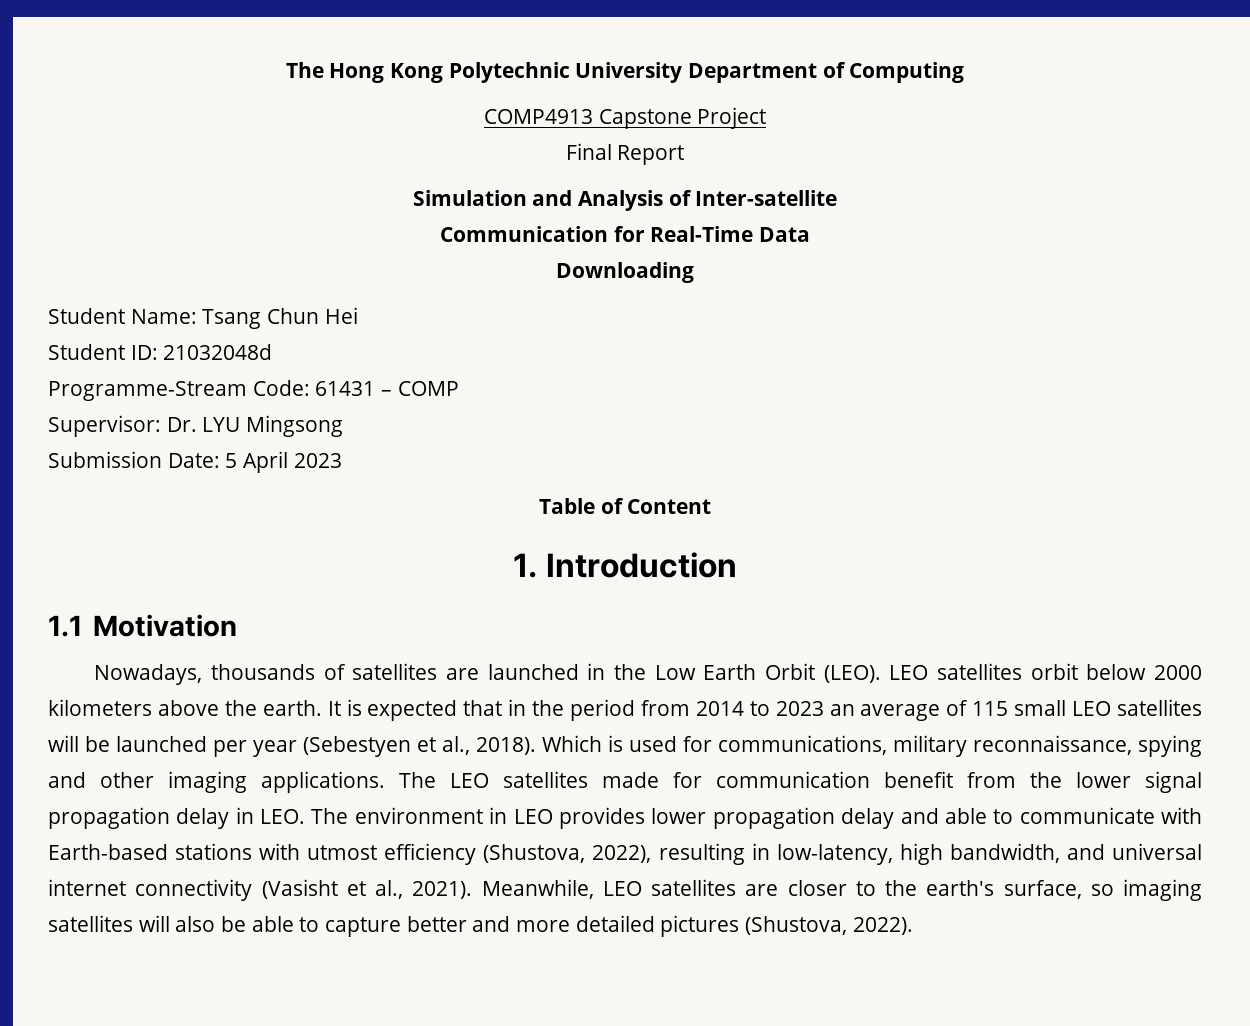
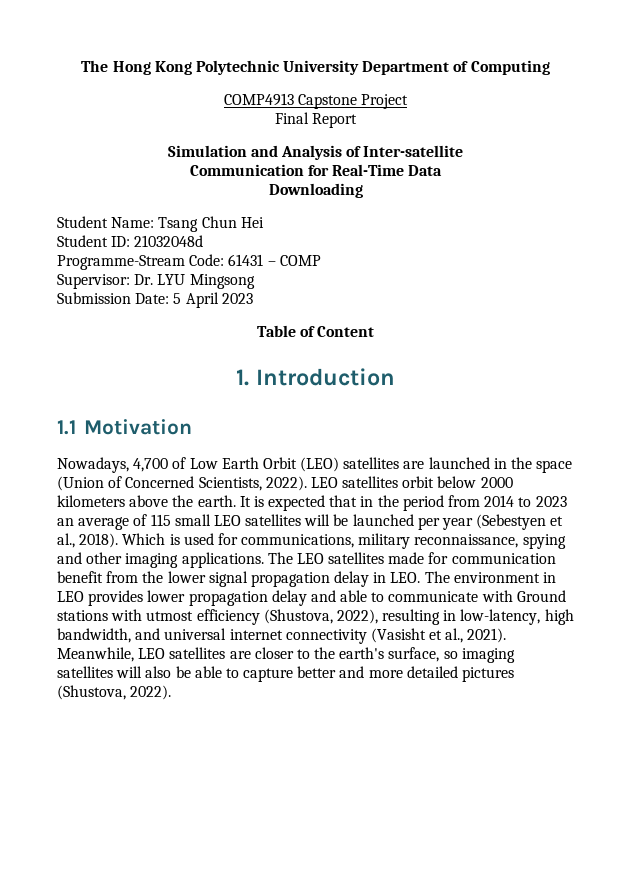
[210,664,346,680] thousands of -> [133,457,340,472] 4,700 of Low Earth Orbit (LEO)
[654,663,881,683] Low Earth Orbit (LEO). -> [536,460,573,473] [57,476,307,491] space (Union of Concerned Scientists, 2022).
[48,844,168,860] Earth-based -> [516,590,566,602] Ground

